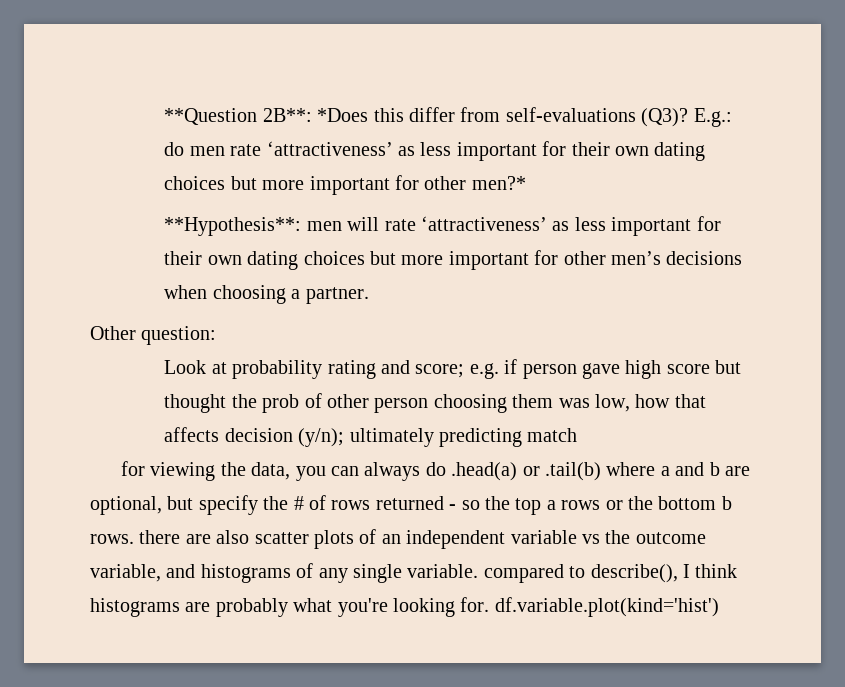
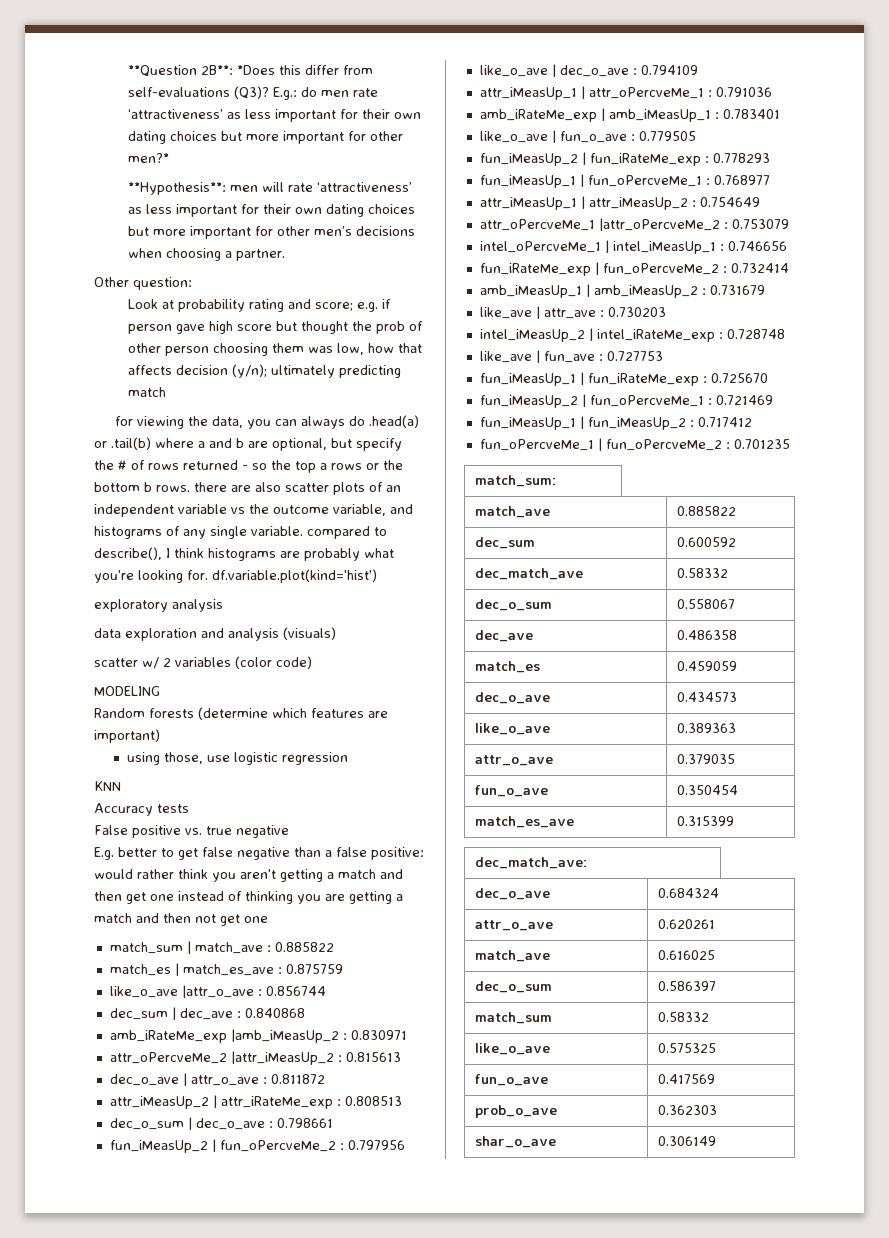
(719, 607) none -> [94,599,223,612] [94,627,336,641] [94,656,312,669] [94,686,160,696] [94,707,388,720] [94,729,160,743] [126,752,348,765] [94,781,121,791] [94,803,189,816] [94,825,289,838] [94,847,424,860] [94,869,403,882] [94,891,403,904] [94,913,268,926] [109,941,334,954] [109,963,343,976] [109,985,326,998] [109,1007,305,1020] [109,1029,407,1043] [109,1051,401,1065] [109,1073,325,1086] [109,1095,402,1109] [109,1117,333,1130] [109,1139,405,1153] [479,64,698,77] [479,86,772,100] [479,108,780,122] [479,130,696,143] [479,152,770,166] [479,174,770,188] [479,196,760,210] [479,218,789,231] [479,240,787,254] [479,262,789,276] [479,284,765,298] [479,306,666,319] [479,328,785,342] [479,350,663,363] [479,372,768,386] [479,394,773,408] [479,416,752,430] [479,438,790,451] [475,475,557,487] [475,506,551,518] [677,506,737,516] [475,537,536,549] [677,537,737,547] [475,568,584,580] [677,568,729,578] [475,599,553,611] [677,599,736,609] [475,630,534,642] [677,630,738,640] [475,661,541,673] [677,661,738,671] [475,692,551,704] [677,692,738,702] [475,723,551,735] [677,723,737,733] [475,755,554,766] [677,754,736,764] [475,785,549,797] [677,785,739,795] [475,816,575,828] [677,816,735,826] [475,857,588,869] [475,888,551,900] [658,888,720,898] [475,920,554,931] [658,919,716,929] [475,950,551,962] [658,950,716,960] [475,981,553,993] [658,981,717,991] [475,1012,553,1024] [658,1012,710,1022] [475,1043,551,1055] [658,1043,717,1053] [475,1074,549,1086] [658,1074,716,1084] [475,1105,558,1118] [658,1105,718,1115] [475,1136,557,1148] [658,1136,717,1146] // exploratory analysis // data exploration and analysis (visuals) // scatter w/ 2 variables (color code) // MODELING // Random forests (determine which features are important) // using those, use logistic regression // KNN // Accuracy tests // False positive vs. true negative // E.g. better to get false negative than a false positive: would rather think you aren't getting a match and then get one instead of thinking you are getting a match and then not get one // match_sum | match_ave : 0.885822 // match_es | match_es_ave : 0.875759 // like_o_ave |attr_o_ave : 0.856744 // dec_sum | dec_ave : 0.840868 // amb_iRateMe_exp |amb_iMeasUp_2 : 0.830971 // attr_oPercveMe_2 |attr_iMeasUp_2 : 0.815613 // dec_o_ave | attr_o_ave : 0.811872 // attr_iMeasUp_2 | attr_iRateMe_exp : 0.808513 // dec_o_sum | dec_o_ave : 0.798661 // fun_iMeasUp_2 | fun_oPercveMe_2 : 0.797956 // like_o_ave | dec_o_ave : 0.794109 // attr_iMeasUp_1 | attr_oPercveMe_1 : 0.791036 // amb_iRateMe_exp | amb_iMeasUp_1 : 0.783401 // like_o_ave | fun_o_ave : 0.779505 // fun_iMeasUp_2 | fun_iRateMe_exp : 0.778293 // fun_iMeasUp_1 | fun_oPercveMe_1 : 0.768977 // attr_iMeasUp_1 | attr_iMeasUp_2 : 0.754649 // attr_oPercveMe_1 |attr_oPercveMe_2 : 0.753079 // intel_oPercveMe_1 | intel_iMeasUp_1 : 0.746656 // fun_iRateMe_exp | fun_oPercveMe_2 : 0.732414 // amb_iMeasUp_1 | amb_iMeasUp_2 : 0.731679 // like_ave | attr_ave : 0.730203 // intel_iMeasUp_2 | intel_iRateMe_exp : 0.728748 // like_ave | fun_ave : 0.727753 // fun_iMeasUp_1 | fun_iRateMe_exp : 0.725670 // fun_iMeasUp_2 | fun_oPercveMe_1 : 0.721469 // fun_iMeasUp_1 | fun_iMeasUp_2 : 0.717412 // fun_oPercveMe_1 | fun_oPercveMe_2 : 0.701235 // match_sum: // match_ave | 0.885822 // dec_sum | 0.600592 // dec_match_ave | 0.58332 // dec_o_sum | 0.558067 // dec_ave | 0.486358 // match_es | 0.459059 // dec_o_ave | 0.434573 // like_o_ave | 0.389363 // attr_o_ave | 0.379035 // fun_o_ave | 0.350454 // match_es_ave | 0.315399 // dec_match_ave: // dec_o_ave | 0.684324 // attr_o_ave | 0.620261 // match_ave | 0.616025 // dec_o_sum | 0.586397 // match_sum | 0.58332 // like_o_ave | 0.575325 // fun_o_ave | 0.417569 // prob_o_ave | 0.362303 // shar_o_ave | 0.306149

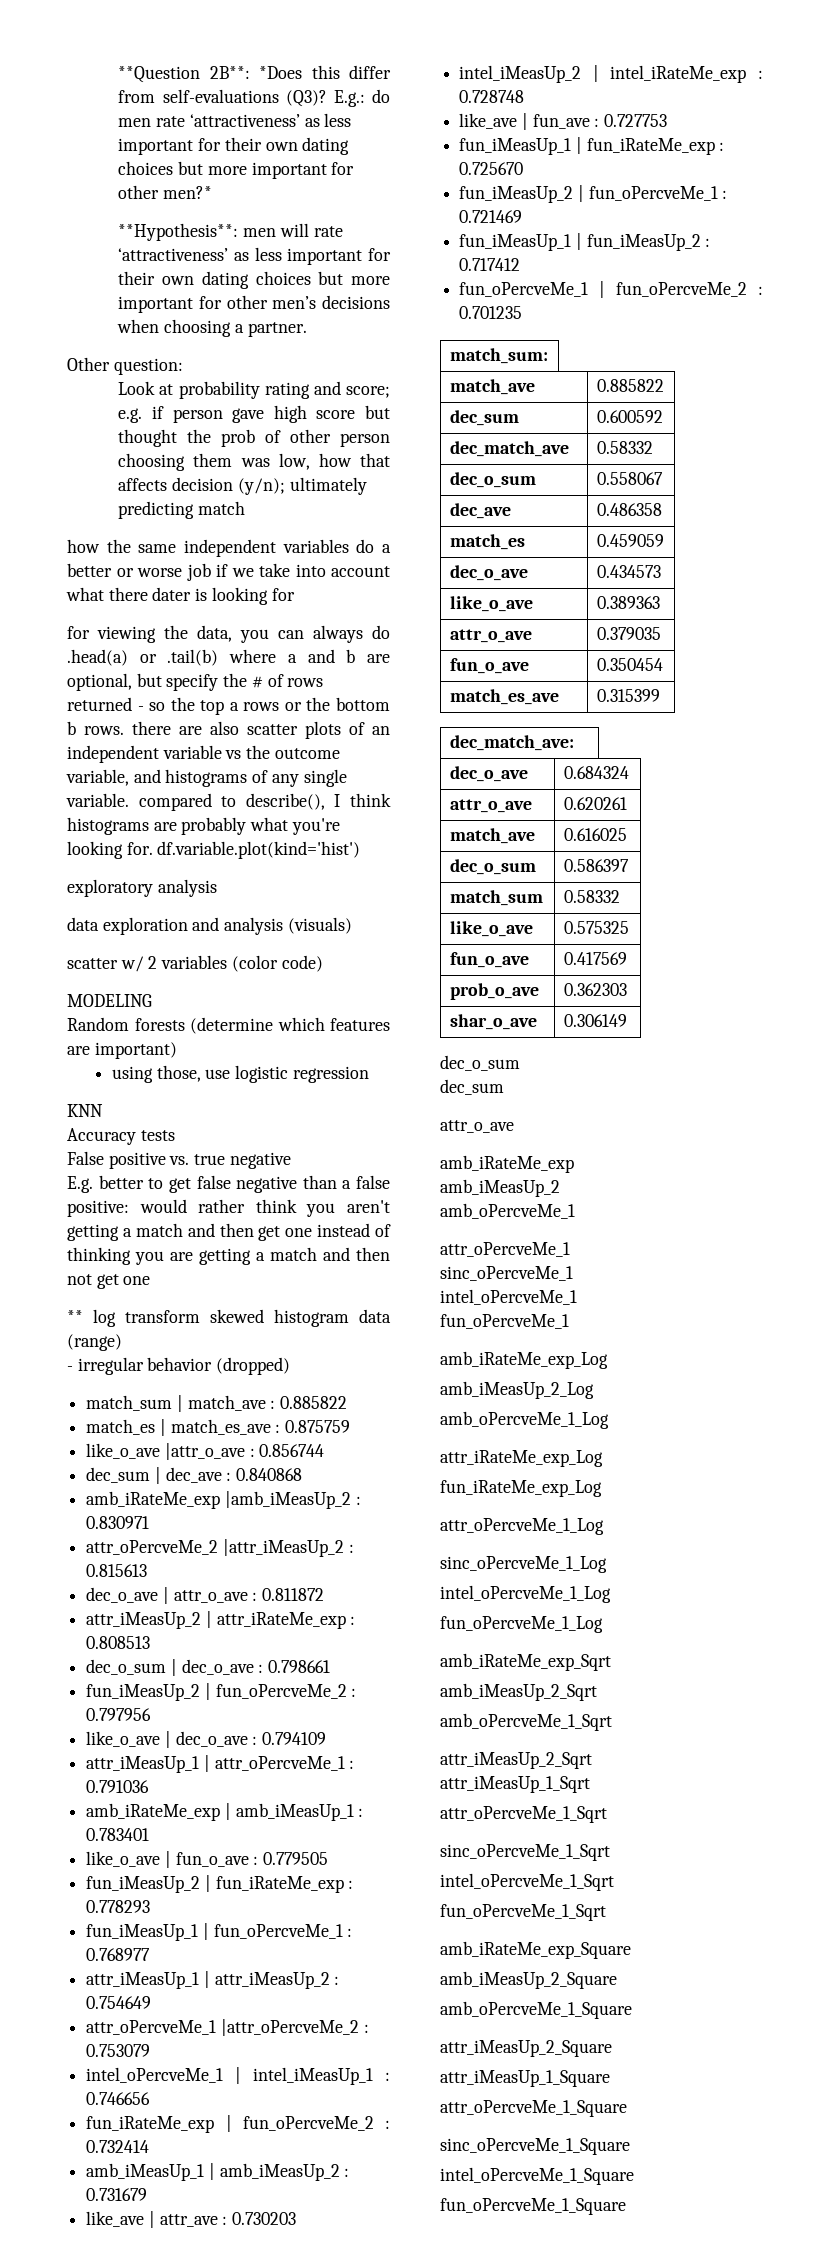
(166, 392) none -> [67,539,391,557] [67,563,390,581] [66,587,295,605] // how the same independent variables do a better or worse job if we take into account what there dater is looking for
(268, 919) none -> [67,1309,391,1327] [67,1334,122,1351] [67,1357,291,1375] // ** log transform skewed histogram data (range) // - irregular behavior (dropped)
(717, 1141) none -> [440,1055,520,1071] [440,1079,504,1095] [440,1120,514,1133] [440,1155,574,1173] [440,1179,560,1197] [440,1203,575,1219] [440,1242,570,1257] [440,1266,573,1281] [440,1289,577,1305] [440,1314,569,1329] [440,1351,608,1369] [440,1381,594,1399] [440,1411,609,1429] [440,1450,603,1467] [440,1480,602,1497] [440,1518,604,1535] [440,1556,607,1573] [440,1585,611,1603] [440,1616,603,1633] [440,1653,611,1671] [440,1683,597,1701] [440,1713,612,1731] [440,1752,592,1769] [440,1776,590,1793] [440,1806,607,1823] [440,1844,610,1861] [440,1873,614,1891] [440,1904,606,1921] [440,1941,631,1959] [440,1971,617,1989] [440,2001,632,2019] [440,2040,612,2057] [440,2070,610,2087] [440,2100,627,2117] [440,2138,630,2155] [440,2167,634,2185] [440,2198,626,2215] // dec_o_sum // dec_sum // attr_o_ave // amb_iRateMe_exp // amb_iMeasUp_2 // amb_oPercveMe_1 // attr_oPercveMe_1 // sinc_oPercveMe_1 // intel_oPercveMe_1 // fun_oPercveMe_1 // amb_iRateMe_exp_Log // amb_iMeasUp_2_Log // amb_oPercveMe_1_Log // attr_iRateMe_exp_Log // fun_iRateMe_exp_Log // attr_oPercveMe_1_Log // sinc_oPercveMe_1_Log // intel_oPercveMe_1_Log // fun_oPercveMe_1_Log // amb_iRateMe_exp_Sqrt // amb_iMeasUp_2_Sqrt // amb_oPercveMe_1_Sqrt // attr_iMeasUp_2_Sqrt // attr_iMeasUp_1_Sqrt // attr_oPercveMe_1_Sqrt // sinc_oPercveMe_1_Sqrt // intel_oPercveMe_1_Sqrt // fun_oPercveMe_1_Sqrt // amb_iRateMe_exp_Square // amb_iMeasUp_2_Square // amb_oPercveMe_1_Square // attr_iMeasUp_2_Square // attr_iMeasUp_1_Square // attr_oPercveMe_1_Square // sinc_oPercveMe_1_Square // intel_oPercveMe_1_Square // fun_oPercveMe_1_Square

